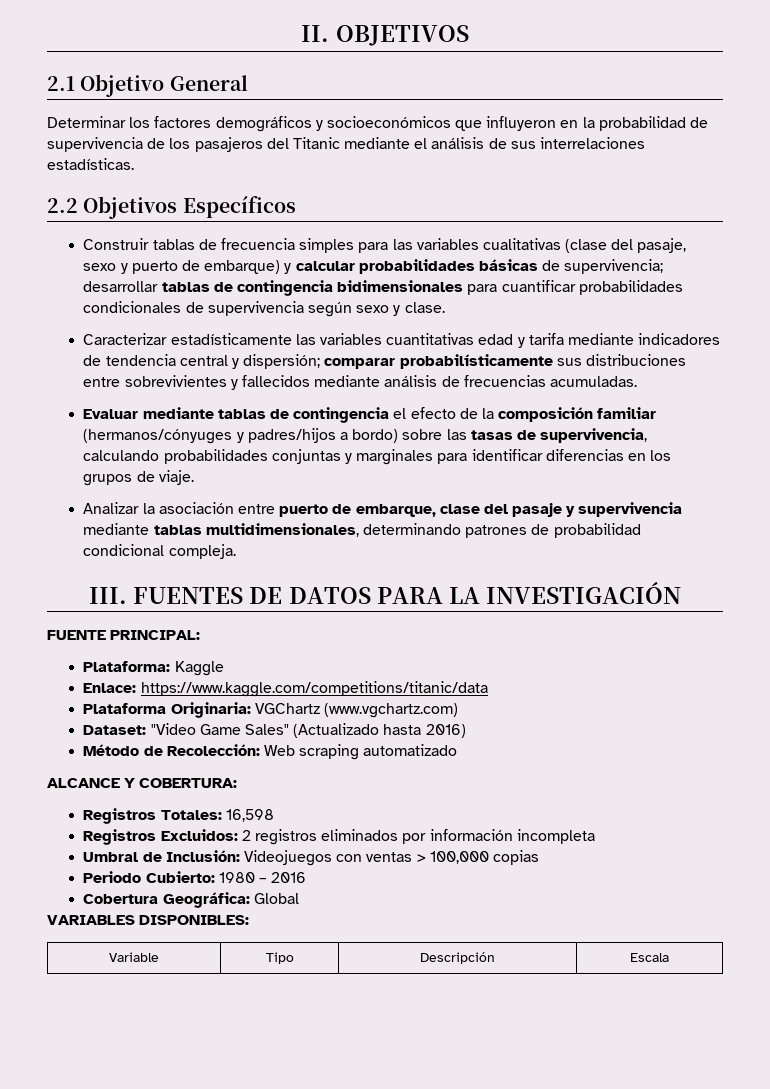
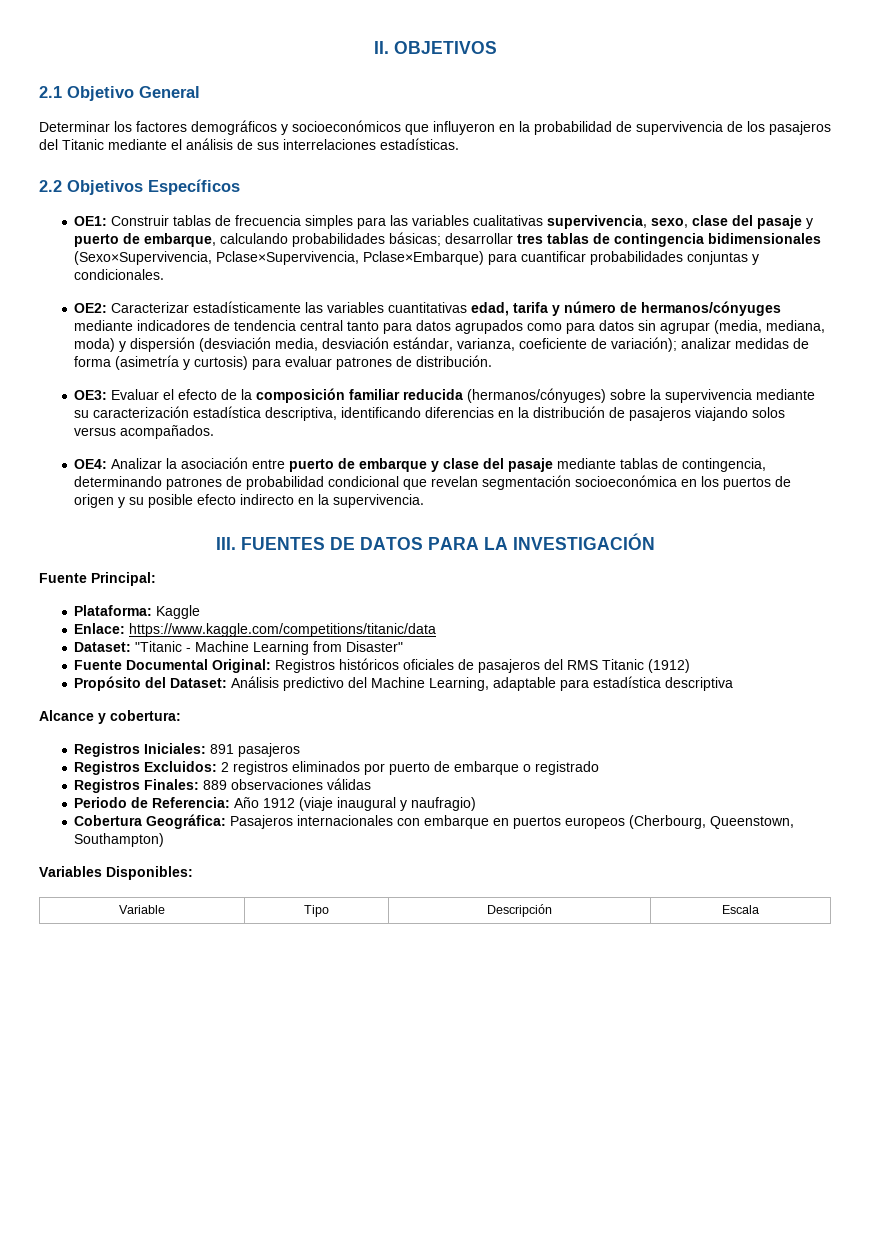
(296, 207) none -> [74,216,108,226] OE1:
[565,238,687,253] [83,259,664,274] [83,280,683,296] [83,301,445,317] (clase del pasaje, sexo y puerto de embarque) y calcular probabilidades básicas de supervivencia; desarrollar tablas de contingencia bidimensionales para cuantificar probabilidades condicionales de supervivencia según sexo y clase. // -> [547,215,814,229] [74,232,822,247] [74,251,760,265] [74,269,165,280] [74,303,108,313] supervivencia, sexo, clase del pasaje y puerto de embarque, calculando probabilidades básicas; desarrollar tres tablas de contingencia bidimensionales (Sexo×Supervivencia, Pclase×Supervivencia, Pclase×Embarque) para cuantificar probabilidades conjuntas y condicionales. // OE2:
[478,333,564,348] edad y tarifa -> [471,301,782,316] edad, tarifa y número de hermanos/cónyuges
[231,354,686,369] [83,375,637,390] [83,407,390,423] y dispersión; comparar probabilísticamente sus distribuciones entre sobrevivientes y fallecidos mediante análisis de frecuencias acumuladas. // Evaluar mediante tablas de contingencia -> [347,320,826,334] [74,337,810,352] [74,355,493,370] [74,389,160,400] tanto para datos agrupados como para datos sin agrupar (media, mediana, moda) y dispersión (desviación media, desviación estándar, varianza, coeficiente de variación); analizar medidas de forma (asimetría y curtosis) para evaluar patrones de distribución. // OE3: Evaluar
[83,428,648,444] [83,449,672,465] [83,470,194,486] (hermanos/cónyuges y padres/hijos a bordo) sobre las tasas de supervivencia, calculando probabilidades conjuntas y marginales para identificar diferencias en los grupos de viaje. // -> [403,388,816,403] [74,406,786,421] [74,425,215,439] [74,459,108,469] reducida (hermanos/cónyuges) sobre la supervivencia mediante su caracterización estadística descriptiva, identificando diferencias en la distribución de pasajeros viajando solos versus acompañados. // OE4:
[355,502,683,517] [83,523,359,537] embarque, clase del pasaje y supervivencia mediante tablas multidimensionales, -> [359,458,767,472] embarque y clase del pasaje mediante tablas de contingencia,
[168,544,236,559] compleja. -> [403,475,792,490] [74,494,425,508] que revelan segmentación socioeconómica en los puertos de origen y su posible efecto indirecto en la supervivencia.
[47,630,201,640] FUENTE PRINCIPAL: -> [39,572,156,586] Fuente Principal:
[83,702,458,718] [83,723,466,738] [83,744,458,760] [47,778,238,788] [83,808,274,824] Plataforma Originaria: VGChartz (www.vgchartz.com) // Dataset: "Video Game Sales" (Actualizado hasta 2016) // Método de Recolección: Web scraping automatizado // ALCANCE Y COBERTURA: // Registros Totales: 16,598 -> [74,641,404,655] [74,658,691,673] [74,676,734,691] [39,710,181,724] [74,743,301,757] Dataset: "Titanic - Machine Learning from Disaster" // Fuente Documental Original: Registros históricos oficiales de pasajeros del RMS Titanic (1912) // Propósito del Dataset: Análisis predictivo del Machine Learning, adaptable para estadística descriptiva // Alcance y cobertura: // Registros Iniciales: 891 pasajeros
[429,829,595,844] [83,850,539,866] [83,871,307,883] [83,892,299,908] [47,915,250,925] información incompleta // Umbral de Inclusión: Videojuegos con ventas > 100,000 copias // Periodo Cubierto: 1980 – 2016 // Cobertura Geográfica: Global // VARIABLES DISPONIBLES: -> [389,761,600,775] [74,778,372,793] [74,797,477,811] [74,814,795,829] [74,833,165,847] [39,866,193,880] puerto de embarque o registrado // Registros Finales: 889 observaciones válidas // Periodo de Referencia: Año 1912 (viaje inaugural y naufragio) // Cobertura Geográfica: Pasajeros internacionales con embarque en puertos europeos (Cherbourg, Queenstown, Southampton) // Variables Disponibles:

